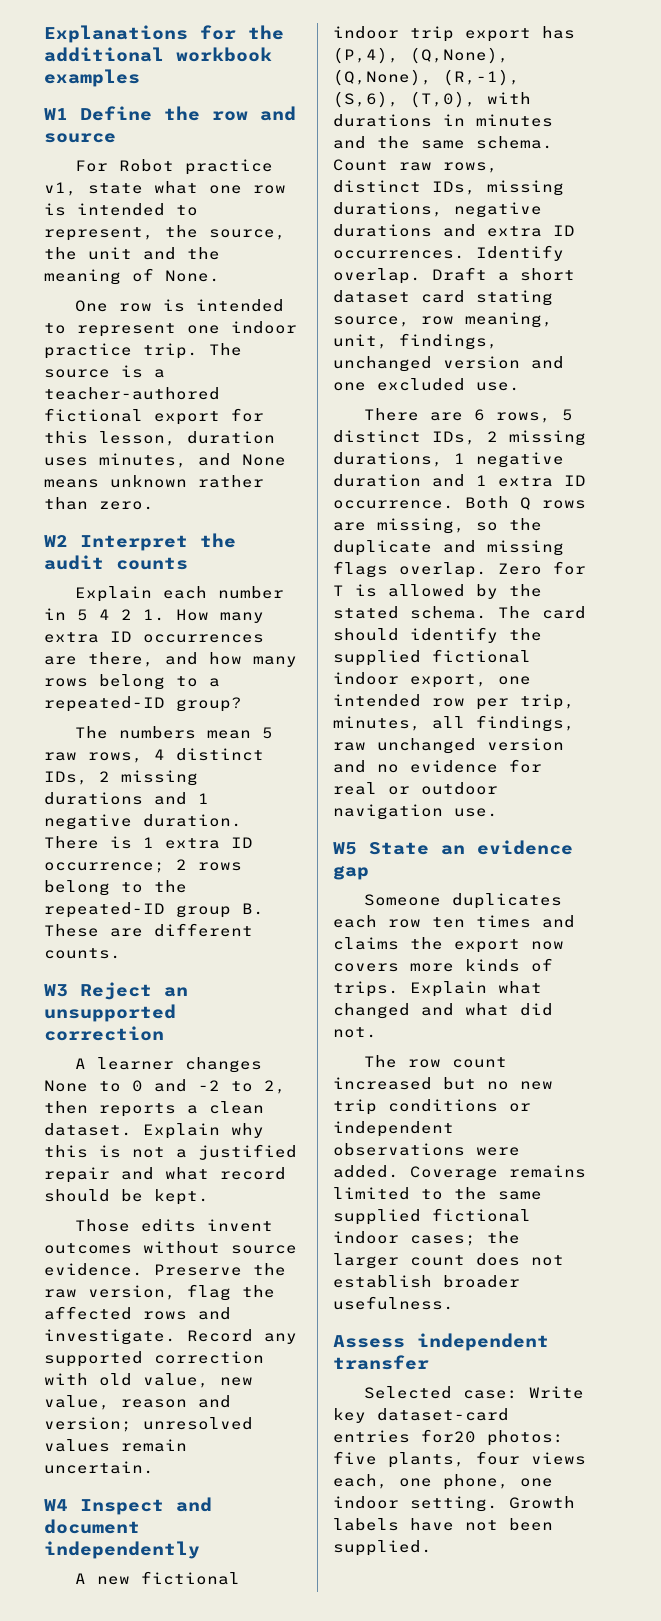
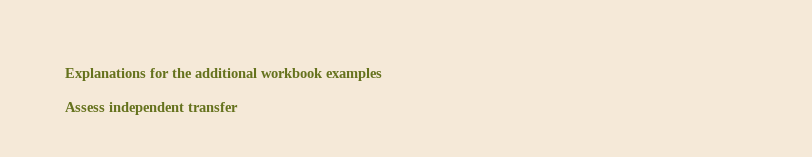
[44,106,296,121] [44,133,116,143] [75,159,274,175] [44,181,286,196] [44,203,198,216] [44,225,286,241] [44,247,220,260] [44,268,220,285] [75,299,285,312] [44,321,297,337] [44,343,242,359] [44,365,165,378] [44,387,220,400] [44,408,264,425] [44,431,275,446] [44,453,286,468] [44,475,264,488] [44,497,154,510] [44,533,236,551] [44,555,188,570] [75,586,285,602] [44,608,264,623] [44,631,264,643] [44,652,297,667] [44,674,220,690] [44,696,242,712] [75,726,274,739] [44,748,264,763] [44,770,198,786] [44,792,209,805] [44,814,242,830] [44,836,253,849] [44,859,242,873] [44,880,187,896] [44,902,264,918] [44,923,253,937] [44,948,121,959] [44,982,188,1000] [44,1004,176,1022] [44,1026,164,1041] [75,1057,263,1073] [44,1079,286,1094] [44,1101,264,1117] [44,1123,264,1139] [44,1144,297,1160] [44,1167,286,1183] [44,1189,209,1205] [75,1219,274,1232] [44,1241,297,1254] [44,1263,286,1276] [44,1284,275,1301] [44,1306,231,1320] [44,1329,297,1345] [44,1351,264,1367] [44,1373,253,1388] [44,1395,231,1410] [44,1417,253,1432] [44,1439,187,1452] [44,1461,154,1474] [44,1497,212,1515] [44,1519,140,1534] [44,1541,200,1559] [75,1571,241,1585] [333,26,575,42] [333,47,509,64] [333,69,520,86] [333,91,531,108] [333,114,553,127] [333,136,553,149] [333,159,498,173] [333,180,564,196] [333,202,542,218] [333,224,575,237] [333,245,564,261] [333,267,575,284] [333,290,553,306] [333,312,553,328] [333,333,498,350] [333,356,564,372] [333,378,520,391] [364,408,574,423] [333,430,586,446] [333,452,564,468] [333,474,586,487] [333,496,586,510] [333,518,542,534] [333,540,564,556] [333,561,586,578] [333,584,542,599] [333,606,586,619] [333,627,542,643] [333,649,531,666] [333,672,531,688] [333,694,575,710] [333,715,575,732] [333,738,564,754] [333,759,542,773] [333,782,498,795] [333,804,498,820] [333,840,573,855] [333,865,369,880] [364,893,563,909] [333,915,575,928] [333,937,564,953] [333,958,553,972] [333,981,542,997] [333,1003,553,1019] [333,1027,377,1038] [364,1055,508,1068] [333,1077,553,1090] [333,1099,531,1115] [333,1121,454,1137] [333,1143,520,1156] [333,1165,586,1181] [333,1187,542,1200] [333,1208,531,1225] [333,1231,520,1246] [333,1253,564,1269] [333,1275,520,1288] [333,1296,454,1310] [333,1333,549,1351] [333,1355,429,1370] [364,1386,585,1399] [333,1408,509,1423] [333,1429,564,1446] [333,1451,586,1468] [333,1474,553,1490] [333,1496,575,1512] [333,1518,553,1531] [333,1540,432,1556] W1 Define the row and source // For Robot practice v1, state what one row is intended to represent, the source, the unit and the meaning of None. // One row is intended to represent one indoor practice trip. The source is a teacher-authored fictional export for this lesson, duration uses minutes, and None means unknown rather than zero. // W2 Interpret the audit counts // Explain each number in 5 4 2 1. How many extra ID occurrences are there, and how many rows belong to a repeated-ID group? // The numbers mean 5 raw rows, 4 distinct IDs, 2 missing durations and 1 negative duration. There is 1 extra ID occurrence; 2 rows belong to the repeated-ID group B. These are different counts. // W3 Reject an unsupported correction // A learner changes None to 0 and -2 to 2, then reports a clean dataset. Explain why this is not a justified repair and what record should be kept. // Those edits invent outcomes without source evidence. Preserve the raw version, flag the affected rows and investigate. Record any supported correction with old value, new value, reason and version; unresolved values remain uncertain. // W4 Inspect and document independently // A new fictional indoor trip export has (P,4), (Q,None), (Q,None), (R,-1), (S,6), (T,0), with durations in minutes and the same schema. Count raw rows, distinct IDs, missing durations, negative durations and extra ID occurrences. Identify overlap. Draft a short dataset card stating source, row meaning, unit, findings, unchanged version and one excluded use. // There are 6 rows, 5 distinct IDs, 2 missing durations, 1 negative duration and 1 extra ID occurrence. Both Q rows are missing, so the duplicate and missing flags overlap. Zero for T is allowed by the stated schema. The card should identify the supplied fictional indoor export, one intended row per trip, minutes, all findings, raw unchanged version and no evidence for real or outdoor navigation use. // W5 State an evidence gap // Someone duplicates each row ten times and claims the export now covers more kinds of trips. Explain what changed and what did not. // The row count increased but no new trip conditions or independent observations were added. Coverage remains limited to the same supplied fictional indoor cases; the larger count does not establish broader usefulness. // Assess independent transfer // Selected case: Write key dataset-card entries for20 photos: five plants, four views each, one phone, one indoor setting. Growth labels have not been supplied. -> [65,102,238,115] Assess independent transfer

